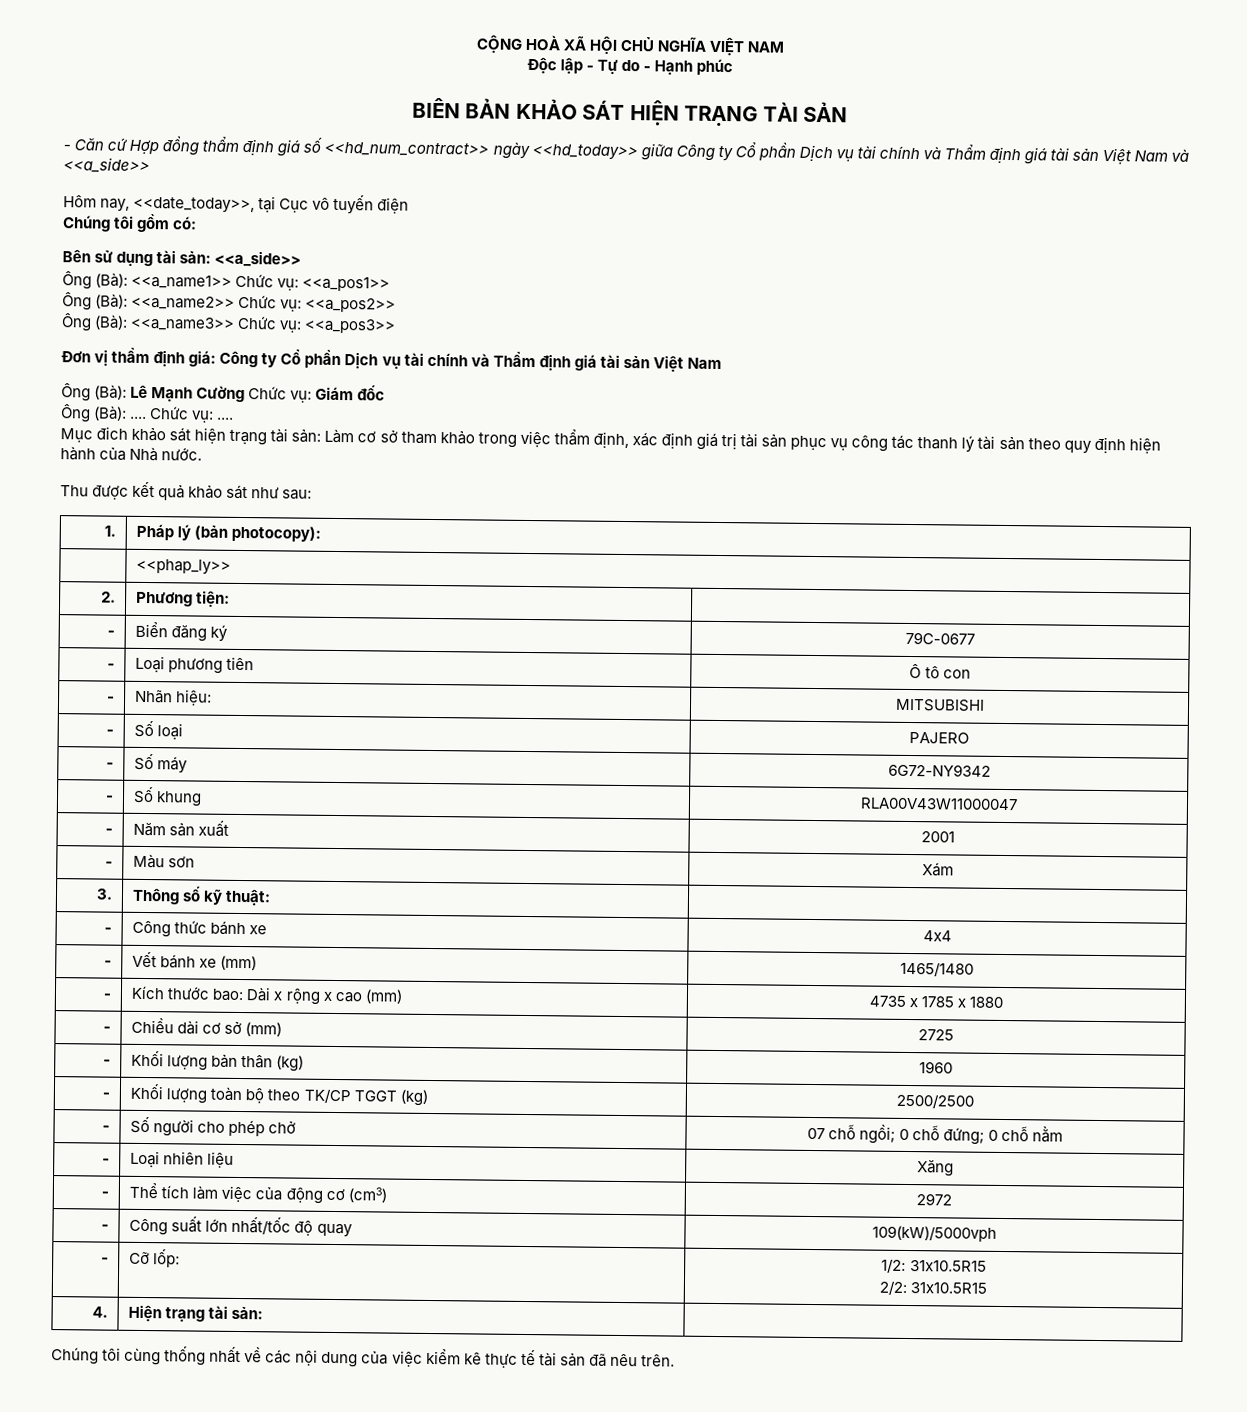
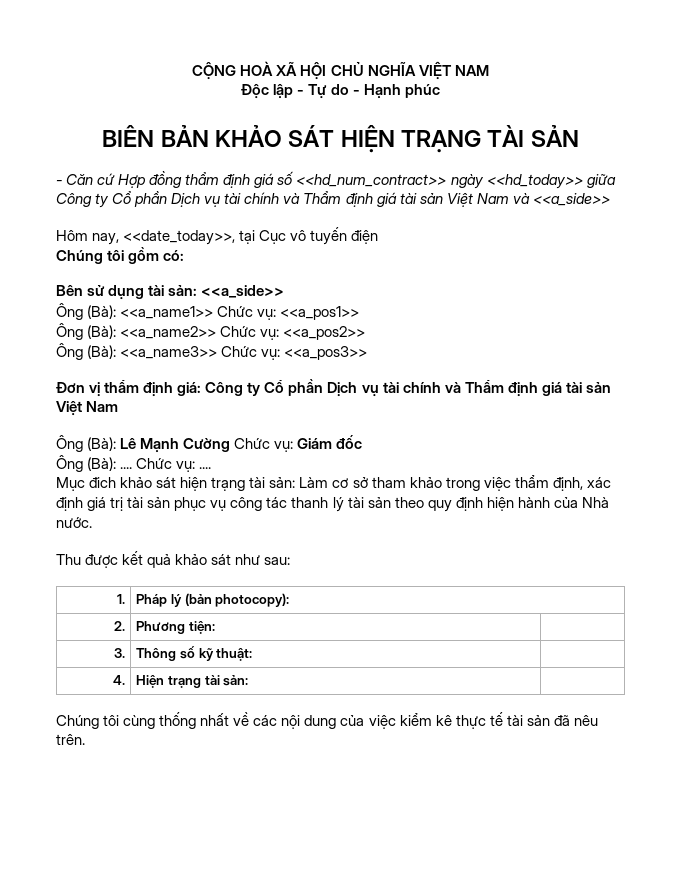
[136,558,232,575] // | <<phap_ly>> -> (290, 600) none
[106,630,115,636] [135,621,229,642] [905,631,975,645] [106,663,115,669] [135,655,255,674] [909,662,971,679] [106,696,115,702] [135,689,213,706] [894,698,985,712] [105,729,114,735] [134,720,184,741] [909,731,969,744] [105,762,114,768] [134,753,189,774] [887,763,991,777] [104,795,114,801] [133,786,203,807] [859,797,1018,811] [104,828,113,834] [133,820,230,837] [921,831,955,843] [104,861,113,867] [133,853,196,869] [922,862,954,877] // - | Biển đăng ký | 79C-0677 // - | Loại phương tiên | Ô tô con // - | Nhãn hiệu: | MITSUBISHI // - | Số loại | PAJERO // - | Số máy | 6G72-NY9342 // - | Số khung | RLA00V43W11000047 // - | Năm sản xuất | 2001 // - | Màu sơn | Xám -> (215, 627) none
[103,927,112,933] [132,919,268,938] [922,930,952,942] [103,960,112,966] [132,951,258,971] [900,961,974,977] [102,993,111,999] [131,985,403,1005] [868,995,1004,1008] [102,1026,111,1032] [131,1017,283,1037] [918,1029,954,1041] [102,1059,111,1065] [131,1050,305,1072] [919,1061,953,1074] [101,1092,110,1098] [130,1083,428,1106] [896,1093,974,1109] [101,1125,110,1131] [130,1116,297,1137] [806,1124,1064,1145] [101,1158,110,1164] [130,1150,235,1169] [916,1159,954,1177] [100,1191,109,1197] [129,1182,387,1204] [916,1193,952,1206] [100,1224,109,1230] [129,1216,353,1238] [871,1225,997,1242] [100,1257,109,1263] [129,1249,181,1268] [881,1258,987,1273] [878,1280,988,1295] // - | Công thức bánh xe | 4x4 // - | Vết bánh xe (mm) | 1465/1480 // - | Kích thước bao: Dài x rộng x cao (mm) | 4735 x 1785 x 1880 // - | Chiều dài cơ sở (mm) | 2725 // - | Khối lượng bản thân (kg) | 1960 // - | Khối lượng toàn bộ theo TK/CP TGGT (kg) | 2500/2500 // - | Số người cho phép chở | 07 chỗ ngồi; 0 chỗ đứng; 0 chỗ nằm // - | Loại nhiên liệu | Xăng // - | Thể tích làm việc của động cơ (cm3) | 2972 // - | Công suất lớn nhất/tốc độ quay | 109(kW)/5000vph // - | Cỡ lốp: | 1/2: 31x10.5R15 // 2/2: 31x10.5R15 -> (253, 654) none

